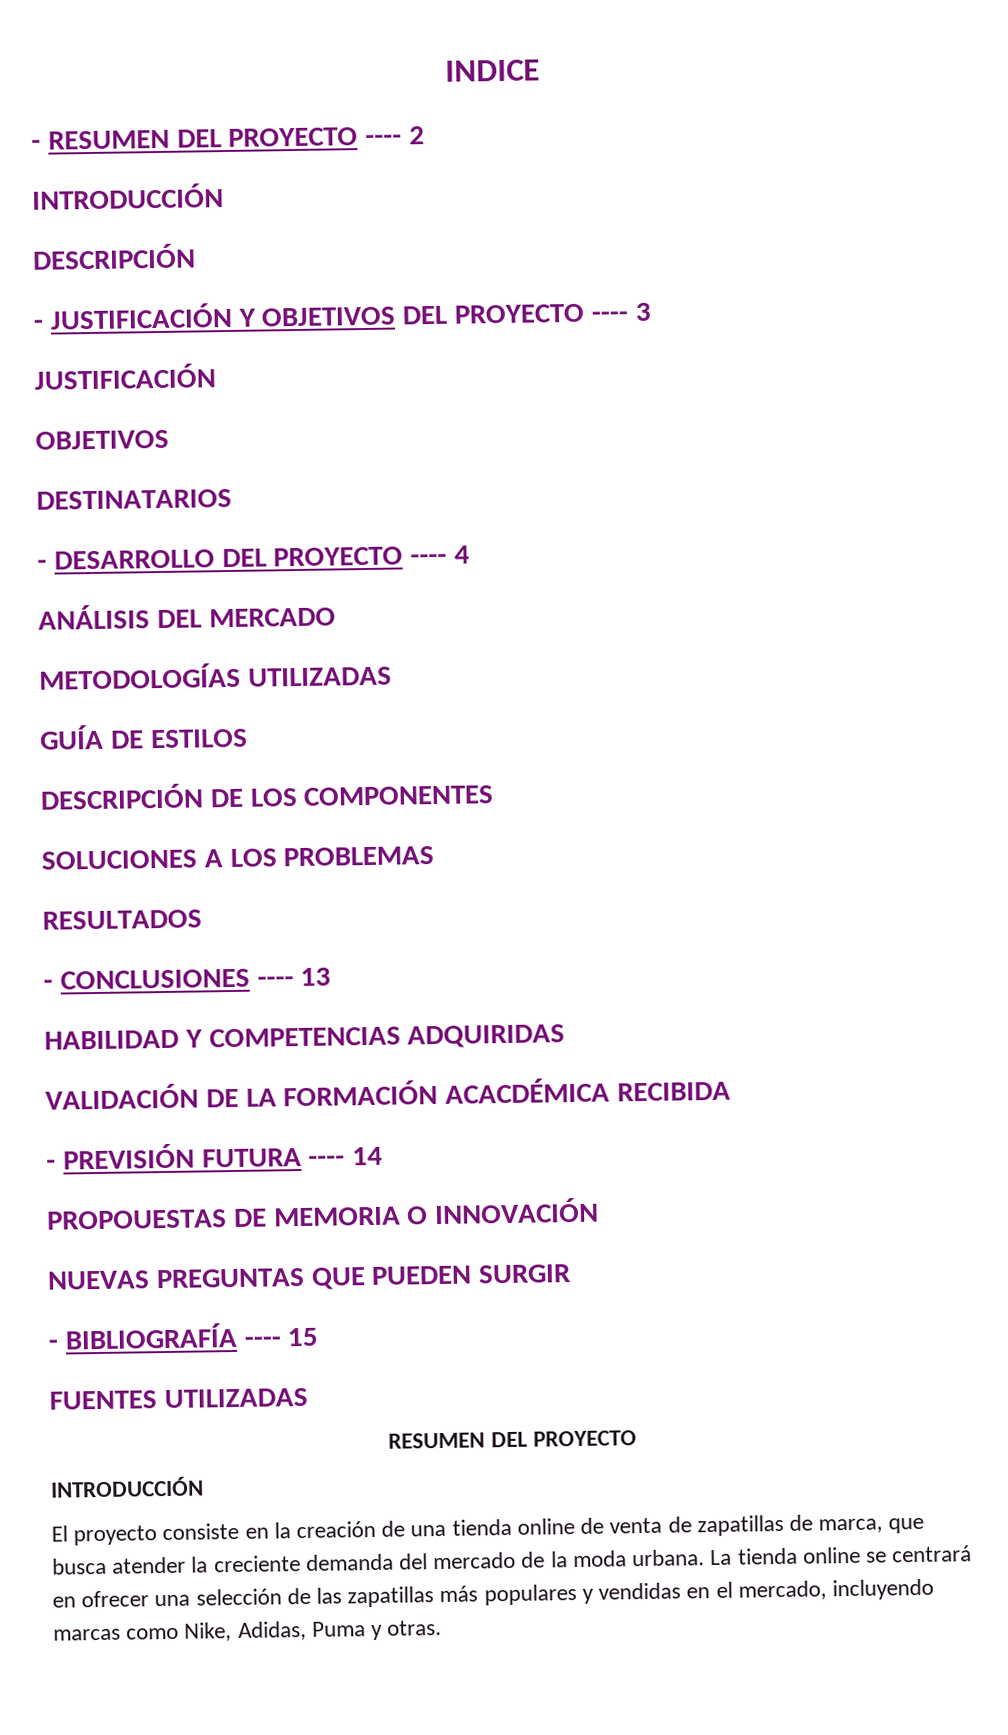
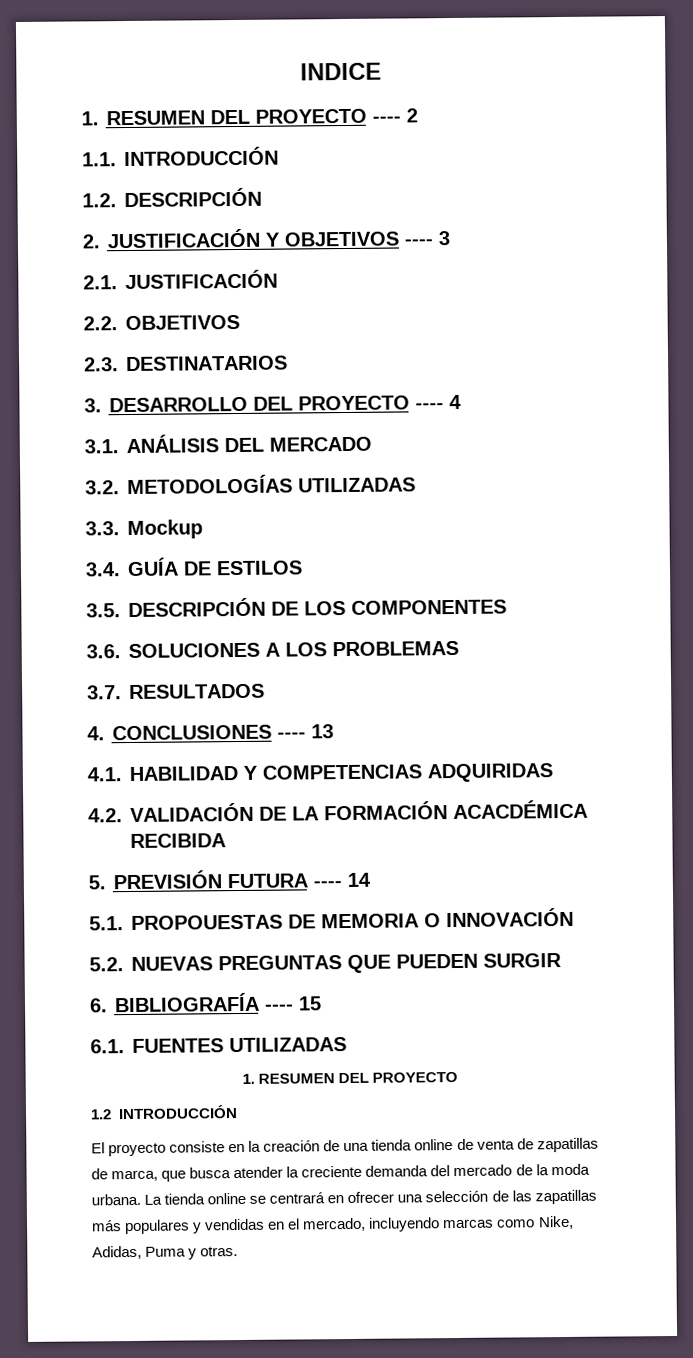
[31,139,41,150] - -> [81,111,99,126] 1.
[31,183,224,210] INTRODUCCIÓN // -> [82,146,279,167] [82,193,117,208] 1.1. INTRODUCCIÓN // 1.2.
[33,319,44,330] - -> [82,234,101,249] 2.
[402,303,586,325] DEL PROYECTO -> (399, 239) none
(652, 312) none -> [83,275,118,290] 2.1.
(216, 376) none -> [83,316,118,331] 2.2.
(169, 439) none -> [84,357,119,372] 2.3.
[37,559,47,570] - -> [84,398,102,413] 3.
(471, 554) none -> [84,439,119,454] 3.1.
(336, 617) none -> [85,480,120,495] 3.2.
(392, 676) none -> [85,519,203,540] [85,562,121,577] 3.3. Mockup // 3.4.
(248, 738) none -> [86,603,121,618] 3.5.
(495, 795) none -> [86,644,121,659] 3.6.
(435, 856) none -> [87,685,122,700] 3.7.
[43,979,53,990] - -> [87,726,105,741] 4.
(332, 976) none -> [87,767,122,782] 4.1.
(566, 1036) none -> [88,808,123,823] 4.2.
[46,1159,56,1170] - -> [88,875,106,890] 5.
(384, 1156) none -> [89,916,124,931] 5.1.
(600, 1211) none -> [89,957,124,972] 5.2.
[48,1339,59,1350] - -> [89,998,108,1013] 6.
(319, 1337) none -> [90,1039,125,1054] 6.1.
(308, 1398) none -> [241,1073,255,1084] 1.
(637, 1438) none -> [90,1109,112,1120] 1.2

